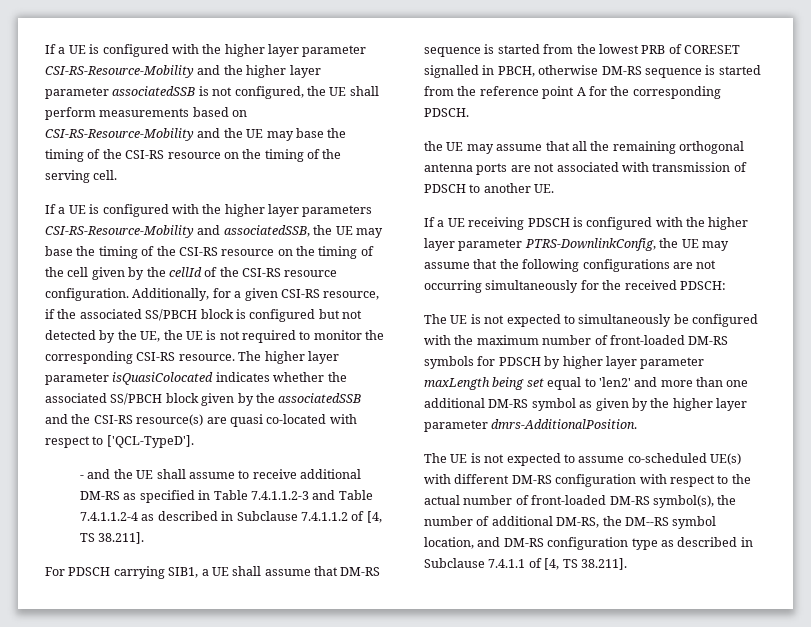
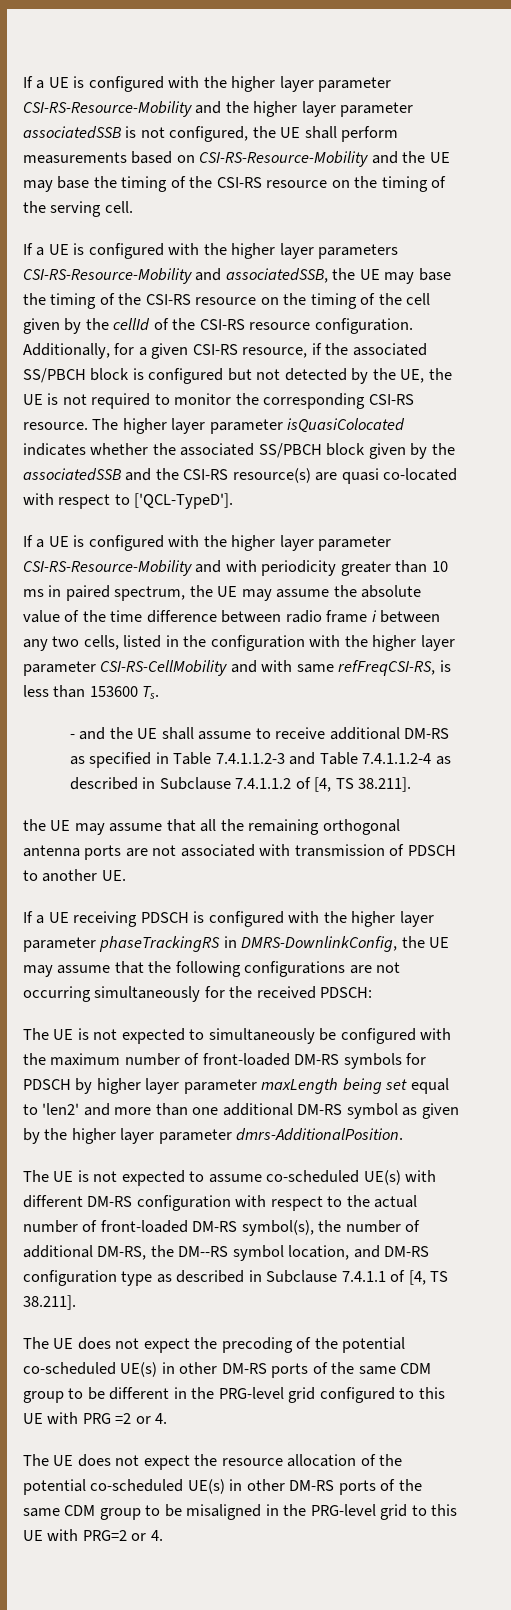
(194, 441) none -> [23,535,392,551] [23,560,448,576] [23,585,422,601] [23,610,441,623] [23,635,455,651] [23,660,451,676] [23,685,160,699] // If a UE is configured with the higher layer parameter CSI-RS-Resource-Mobility and with periodicity greater than 10 ms in paired spectrum, the UE may assume the absolute value of the time difference between radio frame i between any two cells, listed in the configuration with the higher layer parameter CSI-RS-CellMobility and with same refFreqCSI-RS, is less than 153600 Ts.
[45,566,381,579] [424,44,740,57] [424,65,761,78] [424,86,721,99] [424,108,469,117] // For PDSCH carrying SIB1, a UE shall assume that DM-RS sequence is started from the lowest PRB of CORESET signalled in PBCH, otherwise DM-RS sequence is started from the reference point A for the corresponding PDSCH. -> (412, 784) none
[524,238,656,251] PTRS-DownlinkConfig, -> [99,936,398,952] phaseTrackingRS in DMRS-DownlinkConfig,
(627, 564) none -> [23,1337,406,1353] [23,1362,432,1378] [23,1387,445,1403] [23,1412,168,1424] [23,1454,403,1470] [23,1479,422,1495] [23,1504,458,1520] [23,1529,163,1541] // The UE does not expect the precoding of the potential co-scheduled UE(s) in other DM-RS ports of the same CDM group to be different in the PRG-level grid configured to this UE with PRG =2 or 4. // The UE does not expect the resource allocation of the potential co-scheduled UE(s) in other DM-RS ports of the same CDM group to be misaligned in the PRG-level grid to this UE with PRG=2 or 4.

